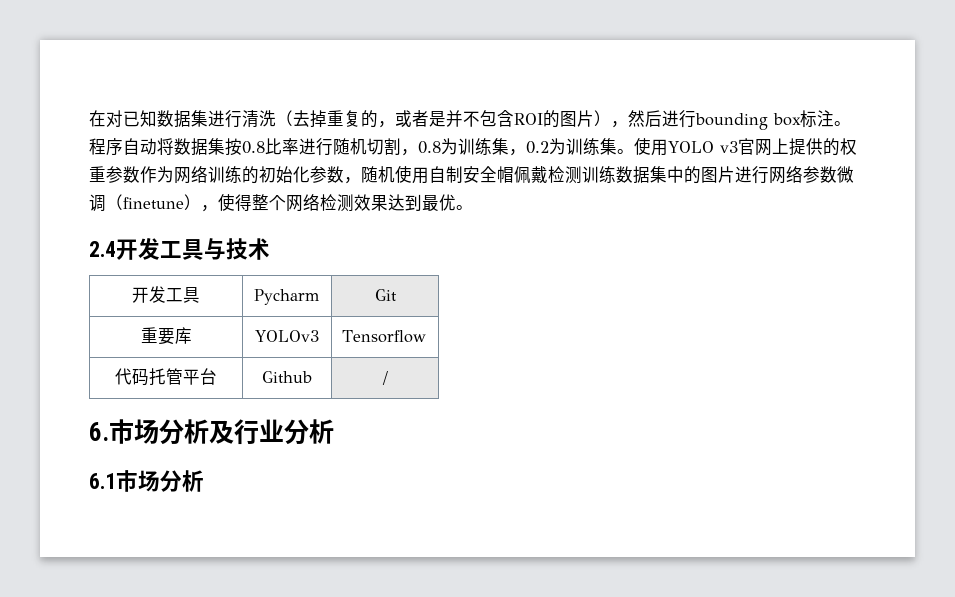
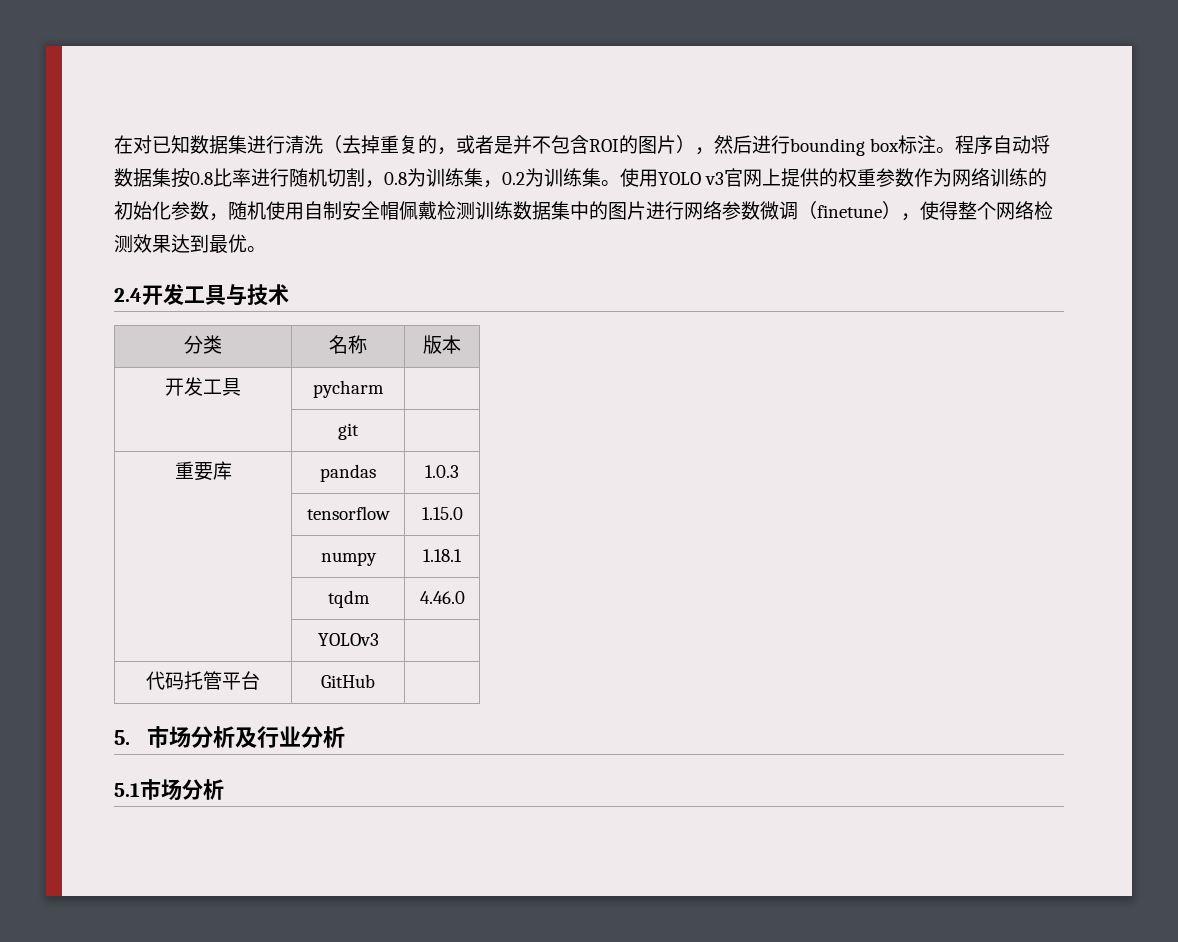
(270, 249) none -> [184,335,222,354] [329,335,367,354] [423,335,461,354] // 分类 | 名称 | 版本
[254,289,320,305] [374,289,397,301] Pycharm | Git -> [313,380,384,398] [338,423,359,440] pycharm | // | git |
(192, 335) none -> [320,464,376,482] [425,465,459,478] [306,506,390,520] [421,507,463,520] [320,552,377,566] [423,549,462,562] [327,590,370,608] [419,591,465,604] | pandas | 1.0.3 // | tensorflow | 1.15.0 // | numpy | 1.18.1 // | tqdm | 4.46.0 //
[342,330,427,343] Tensorflow -> (379, 639) none
[262,371,312,383] [381,371,388,385] [89,422,109,441] Github | / // 6. -> [321,674,375,688] [114,730,130,745] GitHub | // 5.
[89,473,116,489] 6.1 -> [114,783,140,797] 5.1

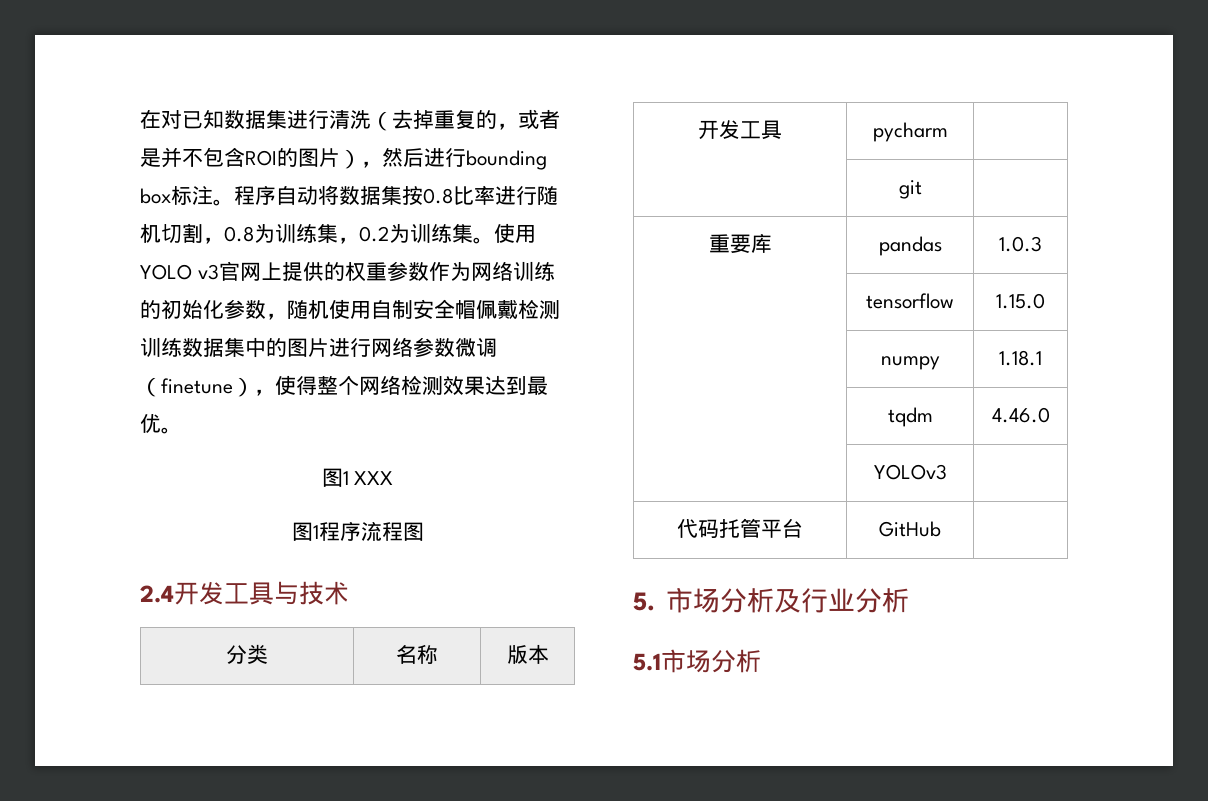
(266, 249) none -> [321,468,394,487] [291,521,424,541] // 图1 XXX // 图1程序流程图

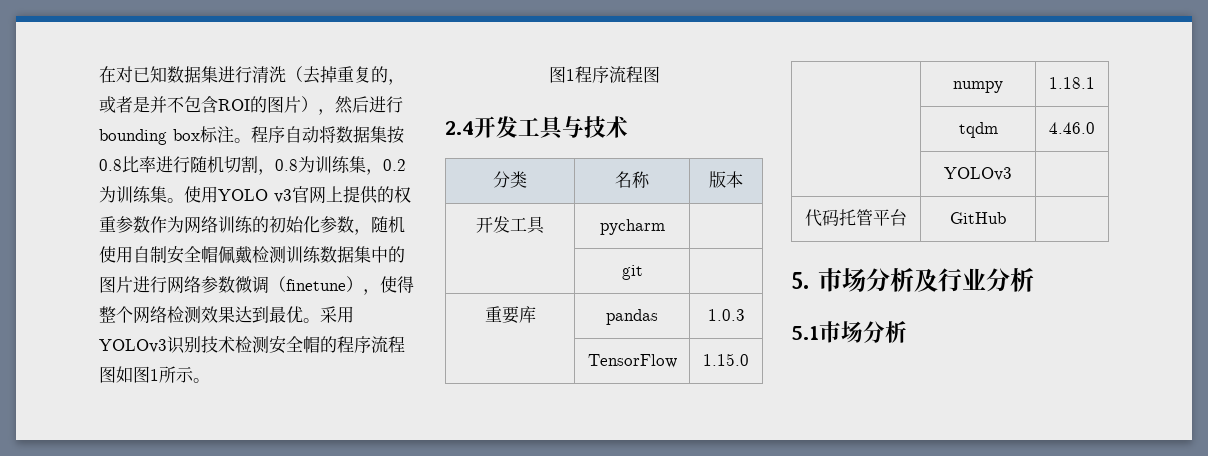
[321,468,394,487] // 图1 XXX -> [320,306,354,323] [99,336,405,354] [99,366,210,383] 采用YOLOv3识别技术检测安全帽的程序流程图如图1所示。
[866,293,954,309] tensorflow -> [587,354,677,368] TensorFlow

